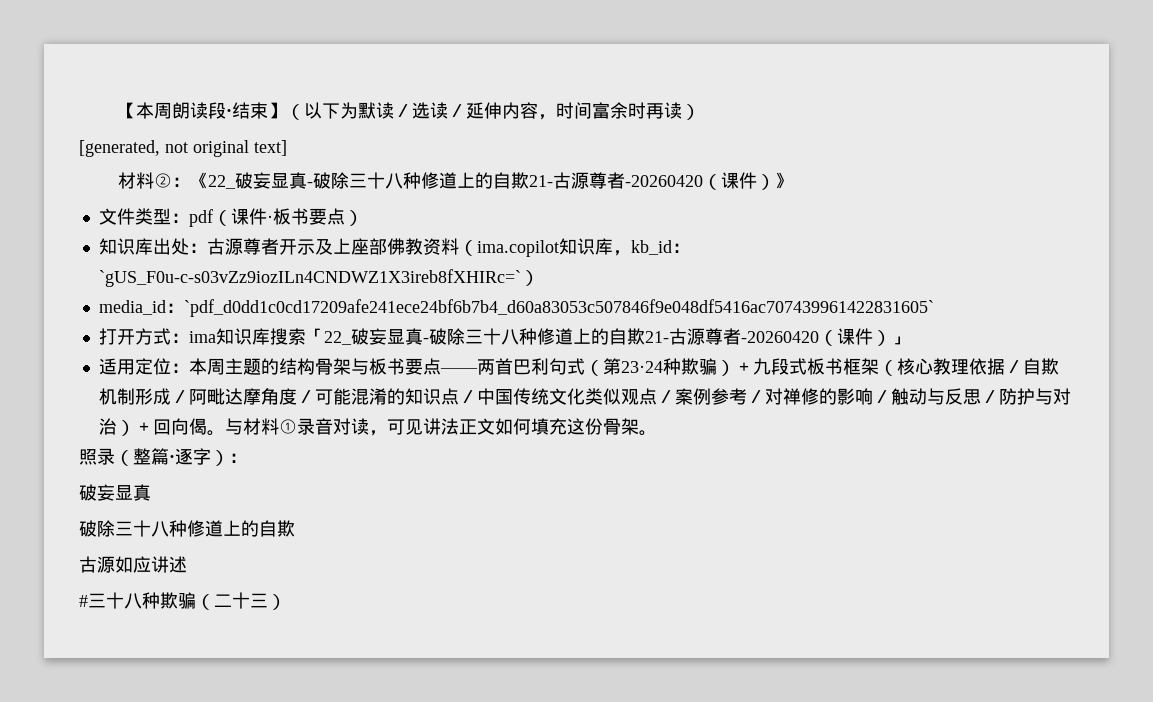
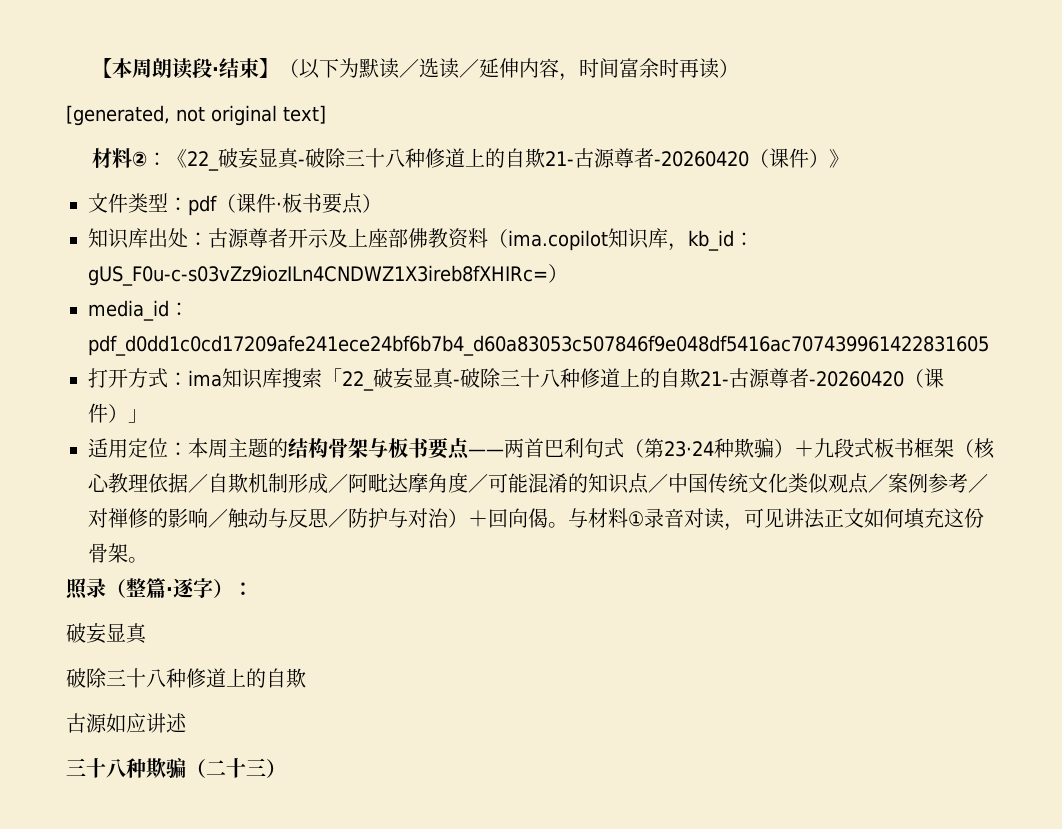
[98,269,521,287] `gUS_F0u-c-s03vZz9iozILn4CNDWZ1X3ireb8fXHIRc=` -> [88,265,548,286] gUS_F0u-c-s03vZz9iozILn4CNDWZ1X3ireb8fXHIRc=
[183,299,934,317] `pdf_d0dd1c0cd17209afe241ece24bf6b7b4_d60a83053c507846f9e048df5416ac707439961422831605` -> [88,335,989,356] pdf_d0dd1c0cd17209afe241ece24bf6b7b4_d60a83053c507846f9e048df5416ac707439961422831605
[79,595,88,607] # -> (187, 723) none

